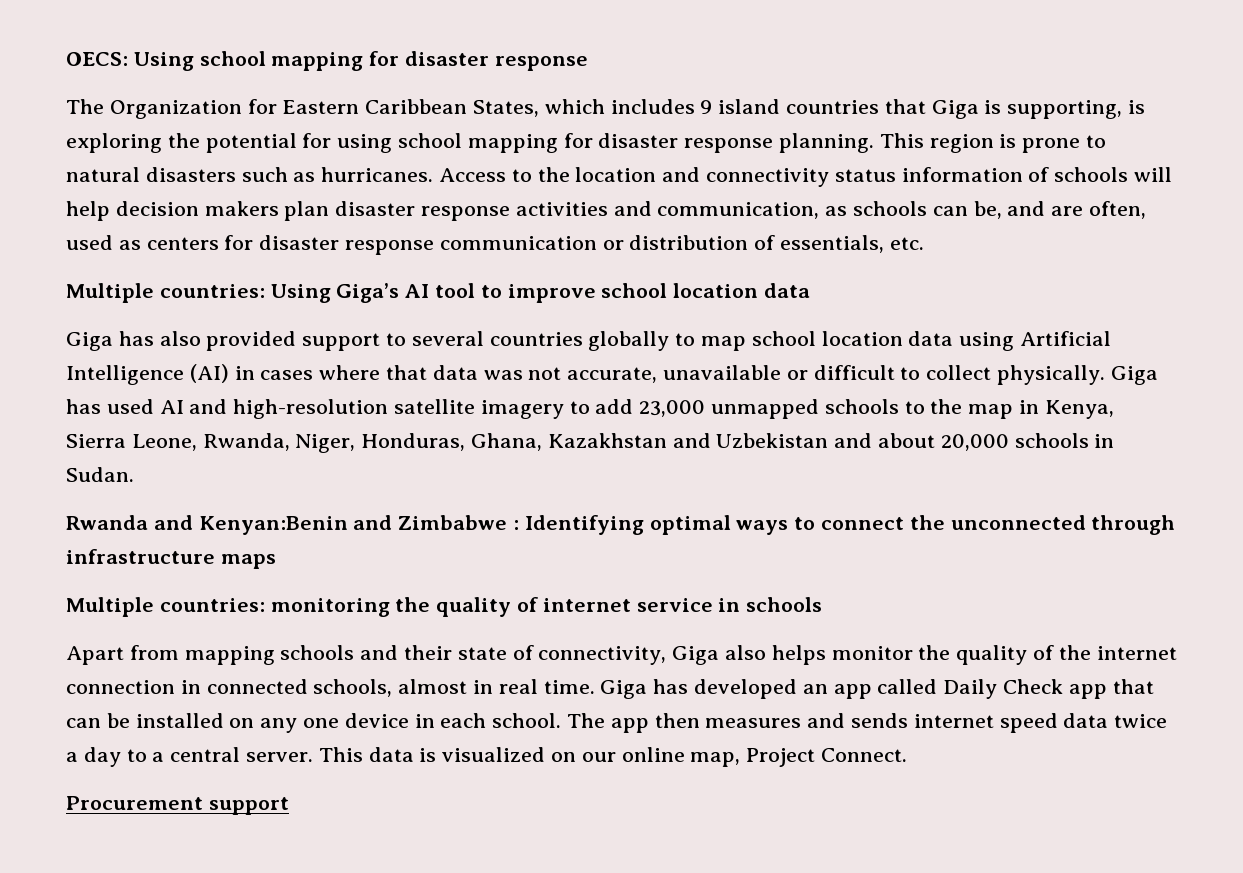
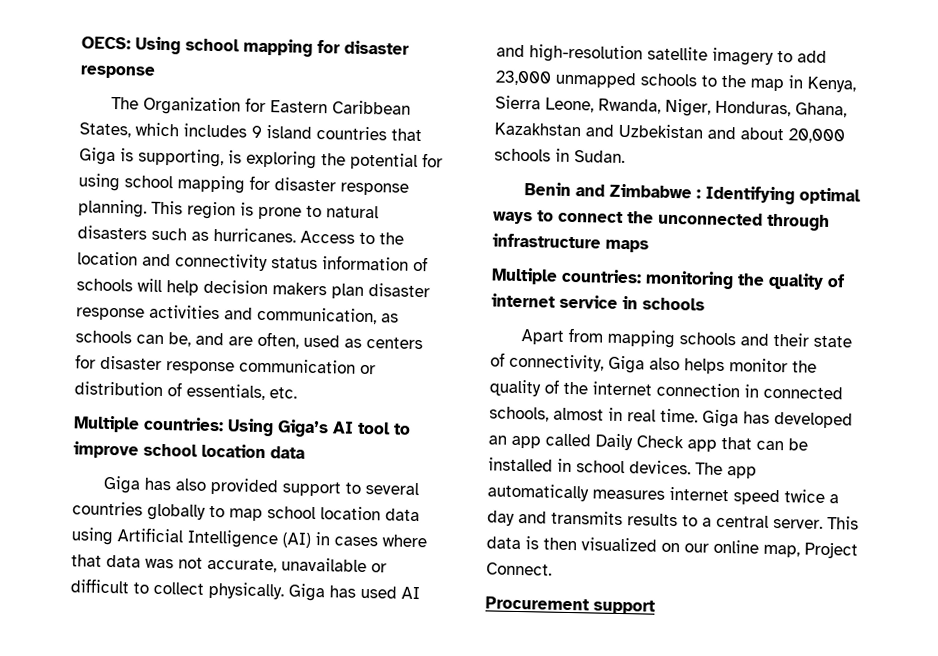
[66,515,348,535] Rwanda and Kenyan:Benin -> [523,182,571,196] Benin
[229,713,909,733] on any one device in each school. The app then measures and sends -> [557,458,757,479] [487,483,665,502] in school devices. The app automatically measures
[1063,713,1109,728] data -> (780, 497) none
(121, 757) none -> [518,510,678,527] and transmits results
(437, 755) none -> [543,537,577,551] then

